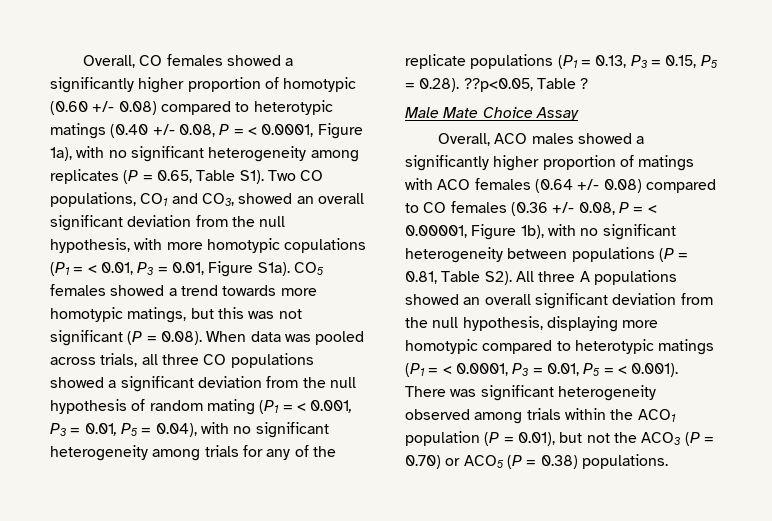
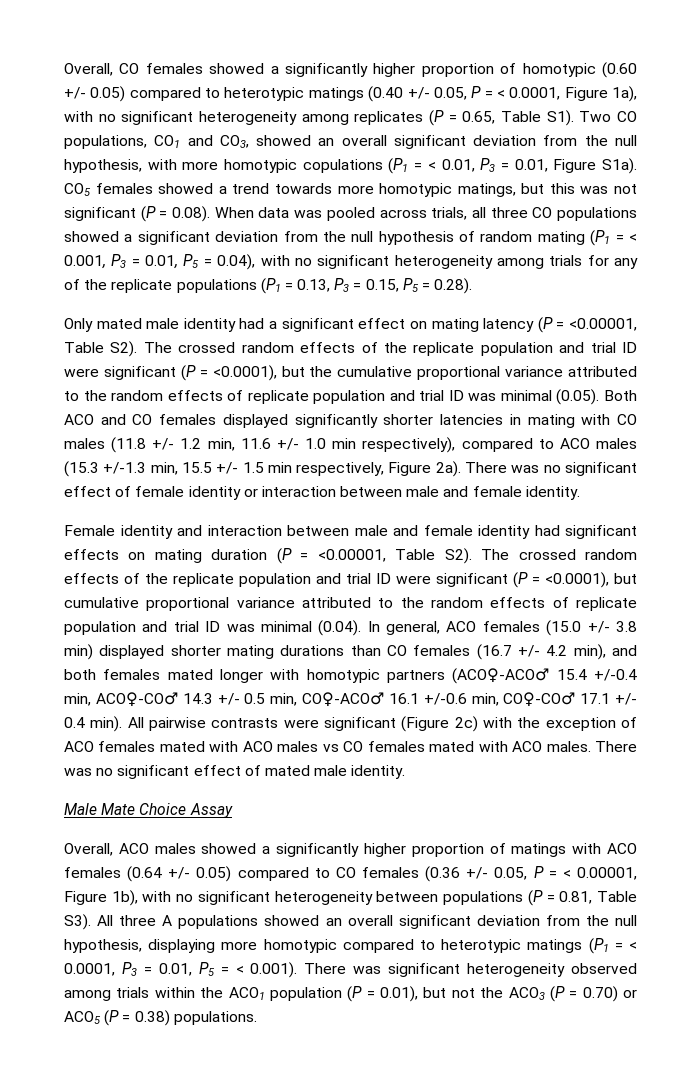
[118,101,157,115] 0.08) -> [90,86,126,102] 0.05)
[178,124,215,137] 0.08, -> [433,87,467,100] 0.05,
[463,78,589,92] ??p<0.05, Table ? -> [64,317,638,333] [64,341,637,357] [64,365,637,381] [64,389,638,405] [64,414,638,428] [64,437,637,453] [64,461,638,477] [64,486,580,500] [64,525,637,539] [64,548,637,564] [64,572,637,588] [64,597,637,611] [64,620,637,636] [64,644,637,660] [64,668,638,684] [64,692,637,707] [64,716,637,732] [64,741,637,752] [64,765,406,779] // Only mated male identity had a significant effect on mating latency (P = <0.00001, Table S2). The crossed random effects of the replicate population and trial ID were significant (P = <0.0001), but the cumulative proportional variance attributed to the random effects of replicate population and trial ID was minimal (0.05). Both ACO and CO females displayed significantly shorter latencies in mating with CO males (11.8 +/- 1.2 min, 11.6 +/- 1.0 min respectively), compared to ACO males (15.3 +/-1.3 min, 15.5 +/- 1.5 min respectively, Figure 2a). There was no significant effect of female identity or interaction between male and female identity. // Female identity and interaction between male and female identity had significant effects on mating duration (P = <0.00001, Table S2). The crossed random effects of the replicate population and trial ID were significant (P = <0.0001), but cumulative proportional variance attributed to the random effects of replicate population and trial ID was minimal (0.04). In general, ACO females (15.0 +/- 3.8 min) displayed shorter mating durations than CO females (16.7 +/- 4.2 min), and both females mated longer with homotypic partners (ACO♀-ACO♂ 15.4 +/-0.4 min, ACO♀-CO♂ 14.3 +/- 0.5 min, CO♀-ACO♂ 16.1 +/-0.6 min, CO♀-CO♂ 17.1 +/- 0.4 min). All pairwise contrasts were significant (Figure 2c) with the exception of ACO females mated with ACO males vs CO females mated with ACO males. There was no significant effect of mated male identity.
[603,179,642,193] 0.08) -> [196,866,232,882] 0.05)
[578,202,615,215] 0.08, -> [494,867,528,880] 0.05,
[484,271,512,285] S2). -> [64,914,91,930] S3).

